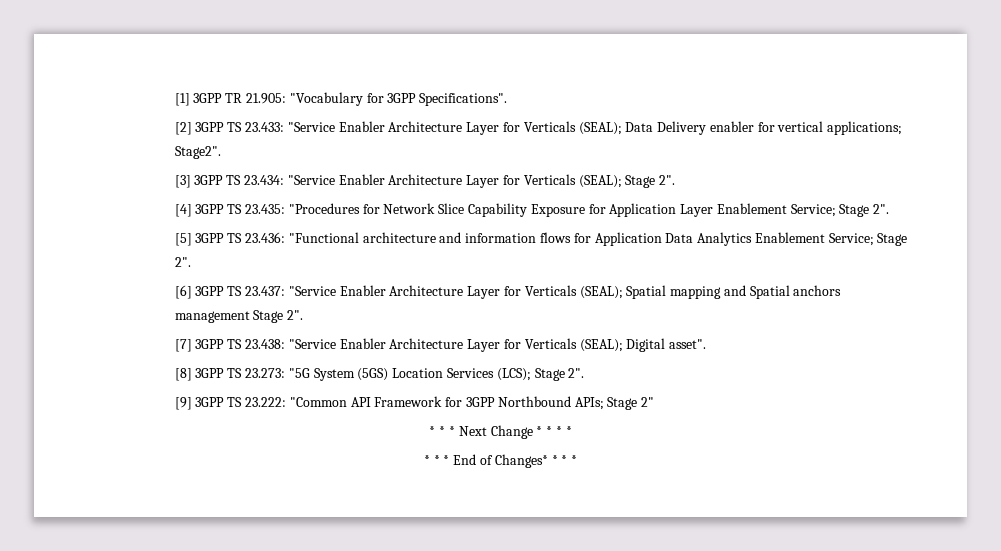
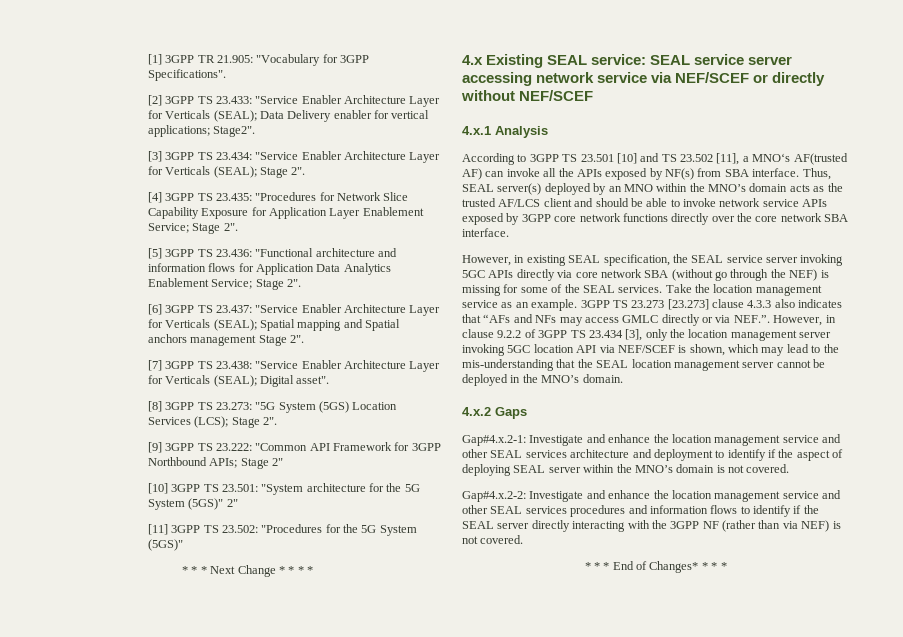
(655, 402) none -> [147,483,420,495] [147,498,238,510] [147,524,417,536] [147,539,183,551] // [10] 3GPP TS 23.501: "System architecture for the 5G System (5GS)" 2" // [11] 3GPP TS 23.502: "Procedures for the 5G System (5GS)"
(572, 431) none -> [462,54,793,68] [462,72,826,86] [461,90,594,101] [462,126,548,138] [462,153,848,165] [462,168,831,180] [462,183,843,195] [462,198,828,207] [462,213,849,225] [462,228,509,237] [462,254,844,266] [462,269,829,281] [462,284,822,296] [462,299,843,311] [462,314,836,326] [462,329,832,341] [462,344,839,356] [462,359,825,371] [462,374,623,386] [462,407,527,419] [462,434,841,446] [462,449,844,461] [462,464,790,476] [462,490,841,502] [462,505,819,517] [462,520,841,532] [462,535,524,544] // 4.x Existing SEAL service: SEAL service server accessing network service via NEF/SCEF or directly without NEF/SCEF // 4.x.1 Analysis // According to 3GPP TS 23.501 [10] and TS 23.502 [11], a MNO‘s AF(trusted AF) can invoke all the APIs exposed by NF(s) from SBA interface. Thus, SEAL server(s) deployed by an MNO within the MNO’s domain acts as the trusted AF/LCS client and should be able to invoke network service APIs exposed by 3GPP core network functions directly over the core network SBA interface. // However, in existing SEAL specification, the SEAL service server invoking 5GC APIs directly via core network SBA (without go through the NEF) is missing for some of the SEAL services. Take the location management service as an example. 3GPP TS 23.273 [23.273] clause 4.3.3 also indicates that “AFs and NFs may access GMLC directly or via NEF.”. However, in clause 9.2.2 of 3GPP TS 23.434 [3], only the location management server invoking 5GC location API via NEF/SCEF is shown, which may lead to the mis-understanding that the SEAL location management server cannot be deployed in the MNO’s domain. // 4.x.2 Gaps // Gap#4.x.2-1: Investigate and enhance the location management service and other SEAL services architecture and deployment to identify if the aspect of deploying SEAL server within the MNO’s domain is not covered. // Gap#4.x.2-2: Investigate and enhance the location management service and other SEAL services procedures and information flows to identify if the SEAL server directly interacting with the 3GPP NF (rather than via NEF) is not covered.

